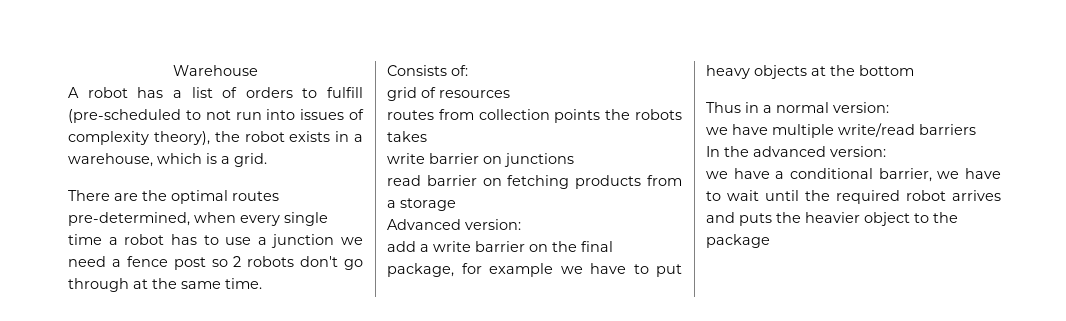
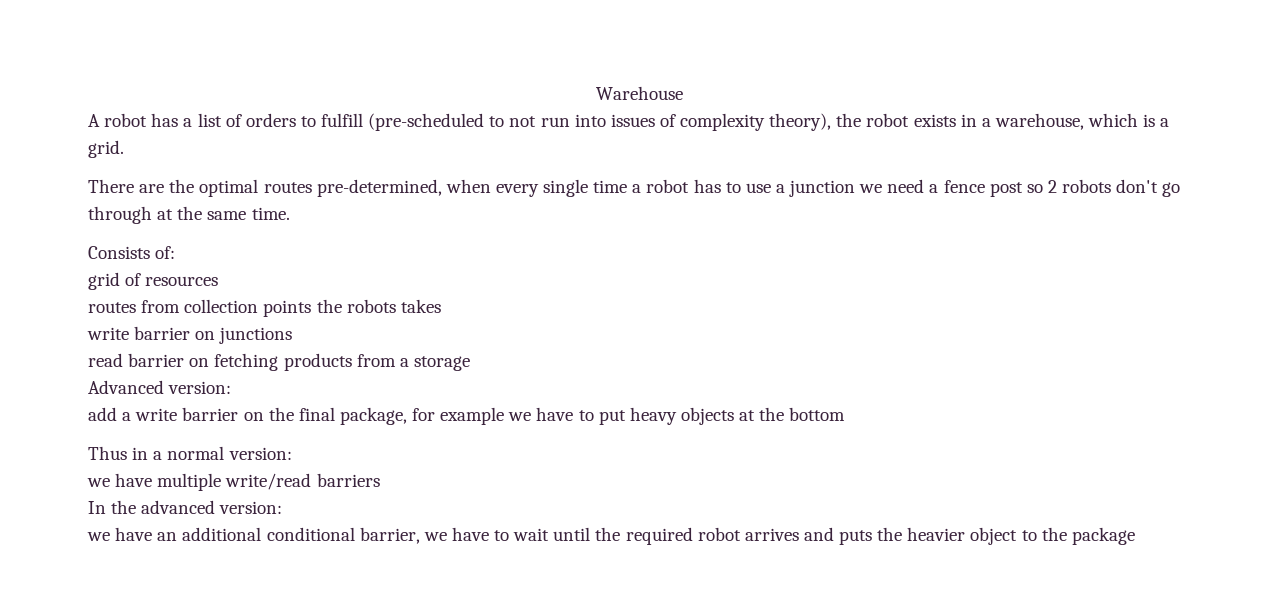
[775,171,785,179] a -> [157,527,262,541] an additional

